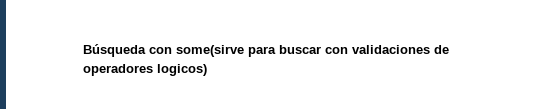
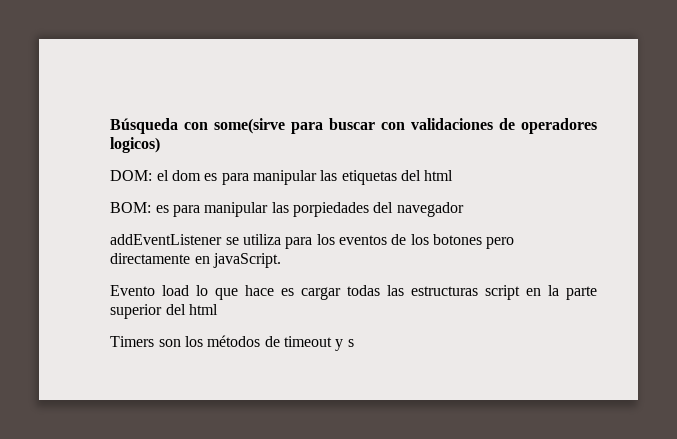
(207, 70) none -> [110,170,454,185] [110,202,464,217] [110,234,515,249] [110,253,282,268] [110,285,597,300] [110,304,219,319] [110,335,354,351] // DOM: el dom es para manipular las etiquetas del html // BOM: es para manipular las porpiedades del navegador // addEventListener se utiliza para los eventos de los botones pero directamente en javaScript. // Evento load lo que hace es cargar todas las estructuras script en la parte superior del html // Timers son los métodos de timeout y s

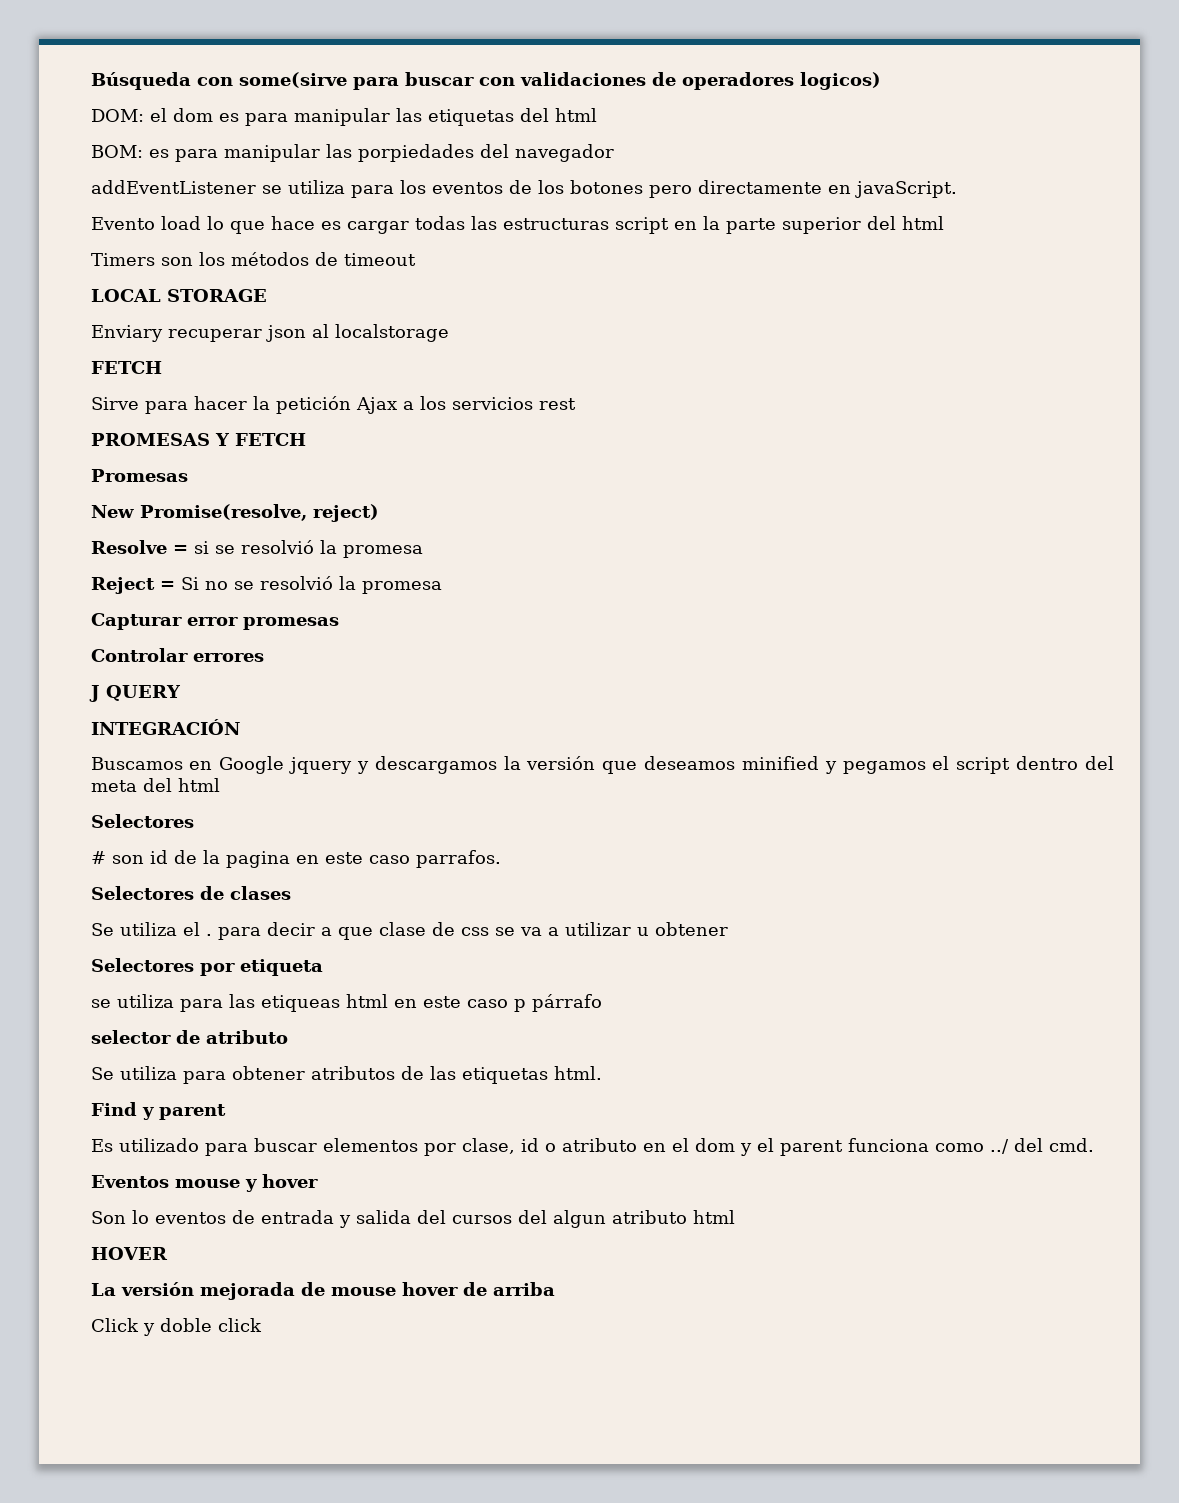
[335,339,354,351] y s -> [90,289,267,302] [90,324,449,342] [90,361,162,374] [90,396,576,414] [90,433,306,446] [90,469,188,482] [90,504,379,522] [90,540,423,558] [90,576,442,594] [90,613,339,630] [90,648,264,662] [88,685,181,702] [90,719,240,735] [90,756,1114,774] [90,778,220,792] [90,814,194,828] [90,850,501,868] [90,886,291,900] [90,922,728,940] [90,958,323,976] [90,994,602,1012] [90,1030,288,1044] [90,1066,602,1084] [90,1102,226,1120] [90,1138,1094,1156] [90,1174,318,1192] [90,1210,735,1228] [90,1247,168,1260] [90,1282,555,1300] [90,1318,262,1336] // LOCAL STORAGE // Enviary recuperar json al localstorage // FETCH // Sirve para hacer la petición Ajax a los servicios rest // PROMESAS Y FETCH // Promesas // New Promise(resolve, reject) // Resolve = si se resolvió la promesa // Reject = Si no se resolvió la promesa // Capturar error promesas // Controlar errores // J QUERY // INTEGRACIÓN // Buscamos en Google jquery y descargamos la versión que deseamos minified y pegamos el script dentro del meta del html // Selectores // # son id de la pagina en este caso parrafos. // Selectores de clases // Se utiliza el . para decir a que clase de css se va a utilizar u obtener // Selectores por etiqueta // se utiliza para las etiqueas html en este caso p párrafo // selector de atributo // Se utiliza para obtener atributos de las etiquetas html. // Find y parent // Es utilizado para buscar elementos por clase, id o atributo en el dom y el parent funciona como ../ del cmd. // Eventos mouse y hover // Son lo eventos de entrada y salida del cursos del algun atributo html // HOVER // La versión mejorada de mouse hover de arriba // Click y doble click

